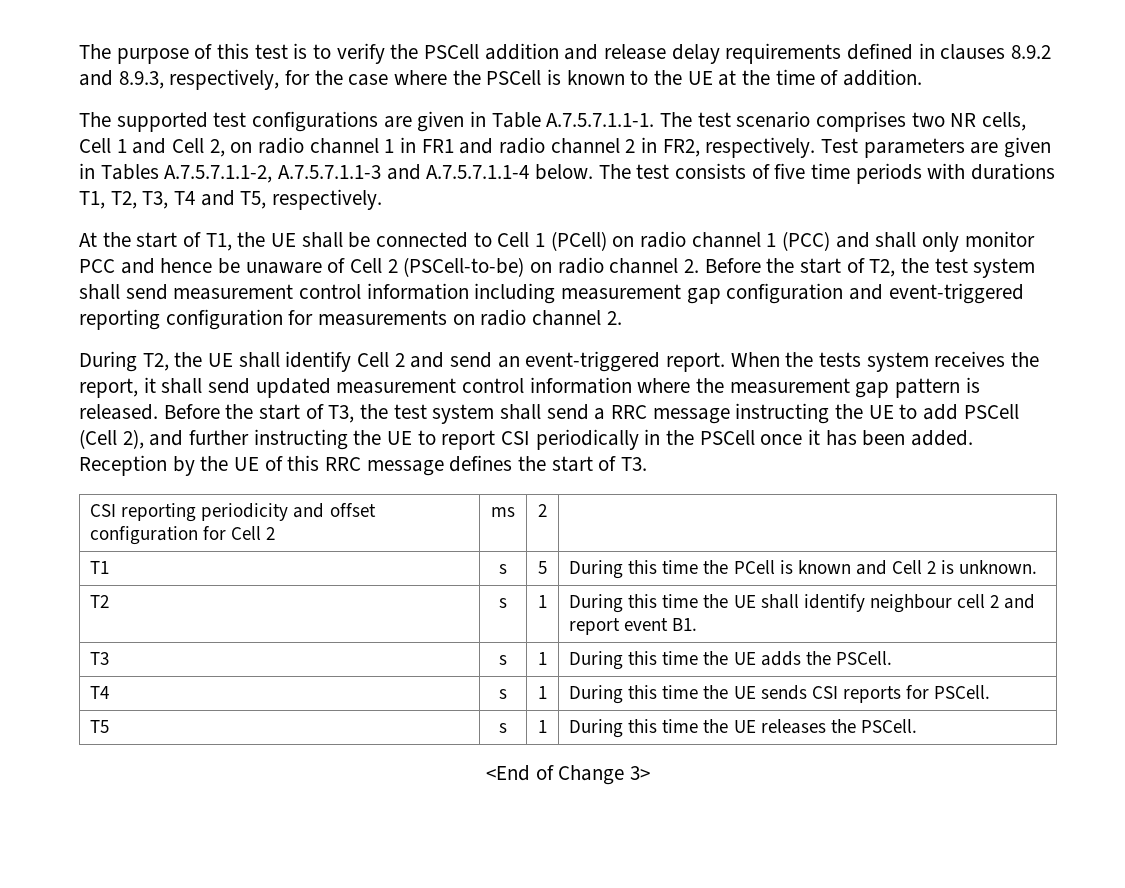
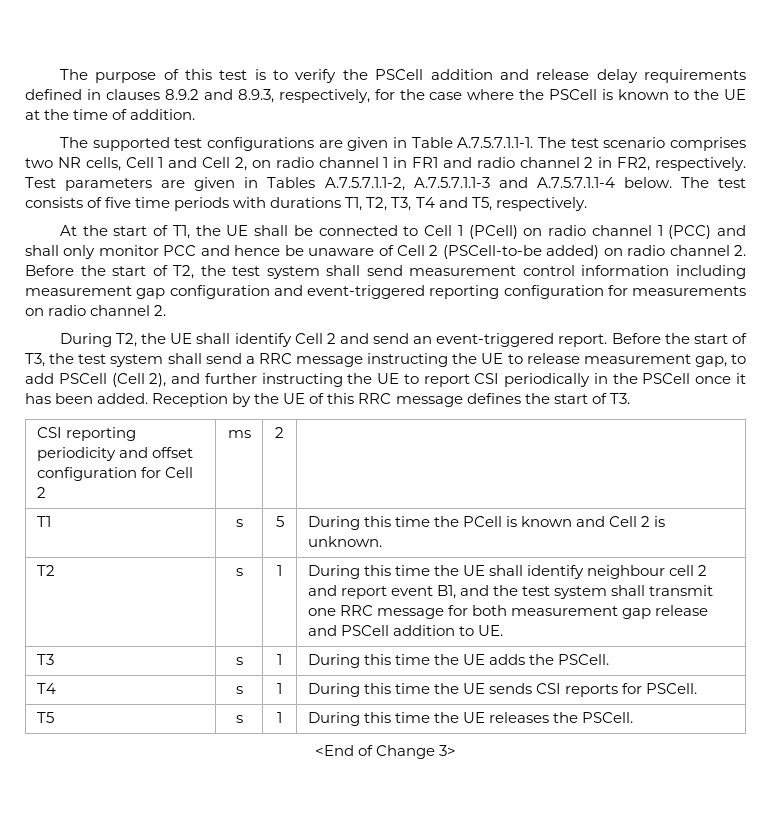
[403,257,525,277] (PSCell-to-be) -> [442,245,600,259] (PSCell-to-be added)
[730,351,1040,372] [79,377,980,398] [79,404,158,420] When the tests system receives the report, it shall send updated measurement control information where the measurement gap pattern is released. -> (608, 340) none
(918, 411) none -> [526,353,746,367] release measurement gap, to
[672,618,698,631] B1. -> [436,585,714,599] [307,605,709,619] [307,625,504,636] B1, and the test system shall transmit one RRC message for both measurement gap release and PSCell addition to UE.

